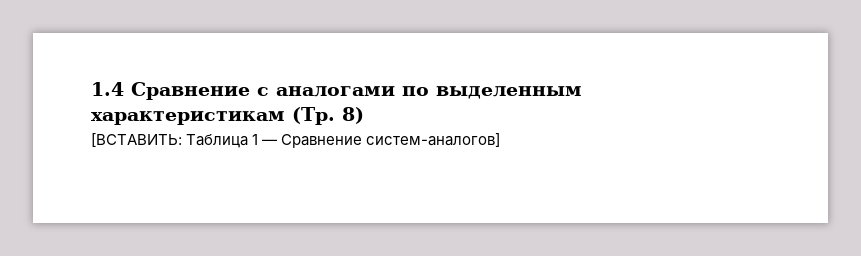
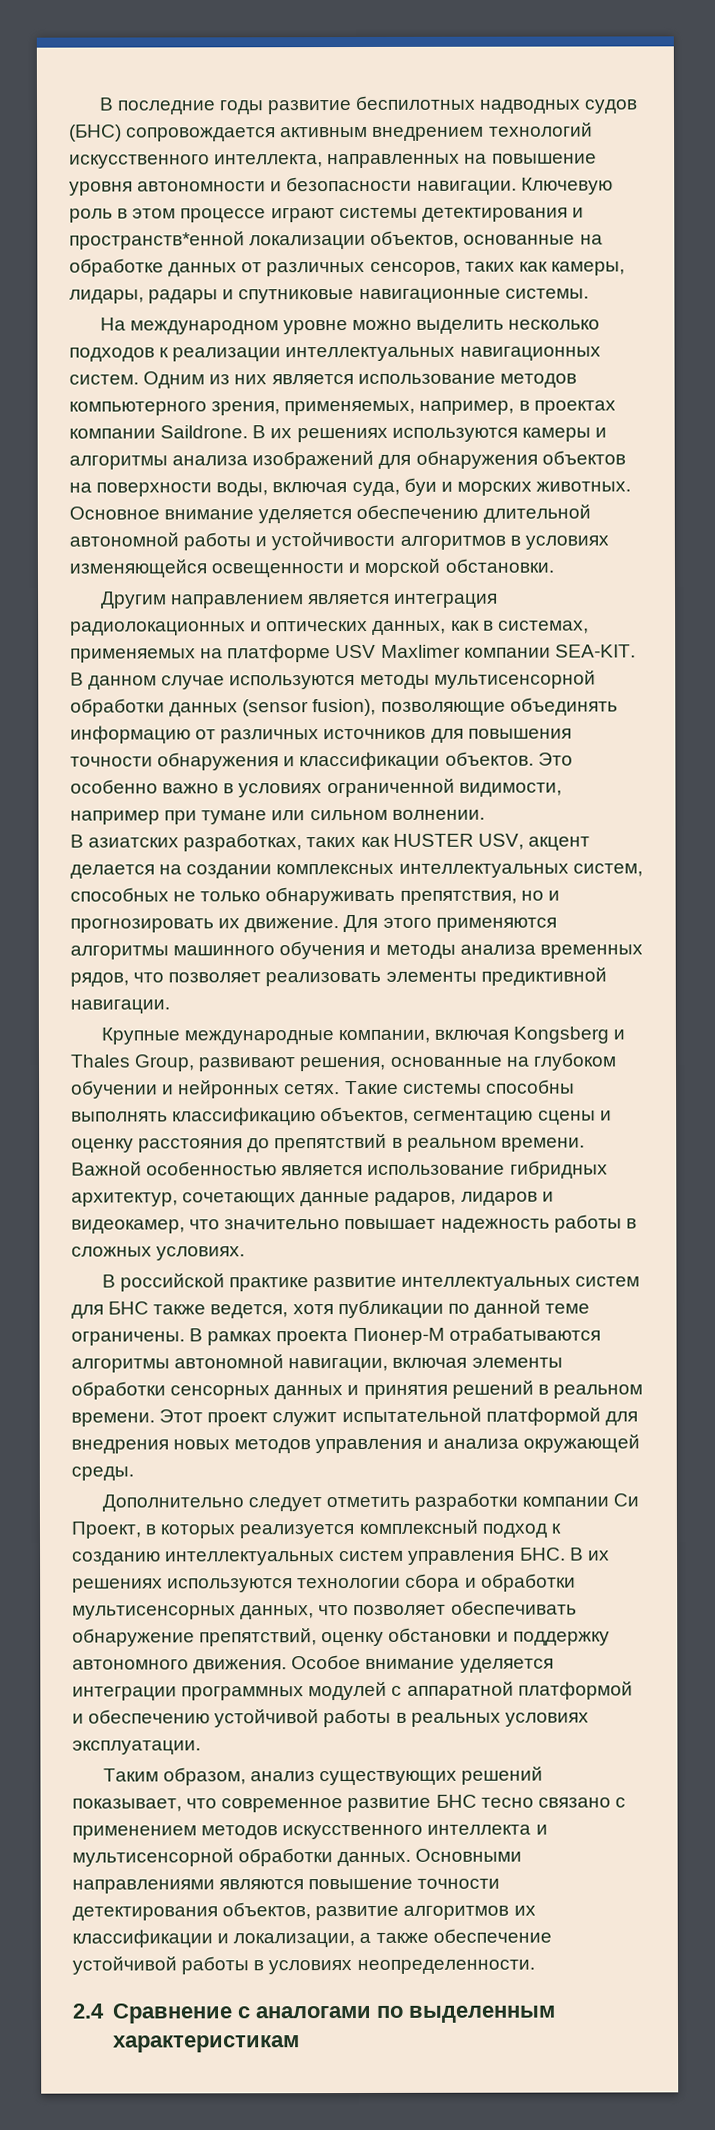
[91,82,124,96] 1.4 -> [98,95,639,115] [69,122,593,142] [69,153,597,169] [69,176,613,196] [69,207,584,223] [69,230,603,250] [69,258,625,277] [69,288,589,304] [99,317,601,335] [69,346,601,362] [69,371,577,389] [69,400,616,416] [69,425,607,443] [69,450,626,470] [69,477,632,497] [69,504,591,524] [69,531,609,551] [69,558,554,578] [100,591,498,609] [70,620,589,636] [70,644,636,663] [70,670,596,690] [70,697,618,717] [70,725,572,744] [70,751,573,771] [70,778,562,798] [70,809,485,825] [70,833,590,852] [70,863,643,879] [70,886,560,906] [70,914,557,933] [70,940,643,960] [70,967,607,987] [70,999,170,1014] [100,1026,626,1045] [70,1052,617,1072] [71,1079,575,1099] [71,1106,612,1126] [71,1133,585,1153] [71,1160,608,1179] [71,1191,554,1207] [71,1214,637,1234] [71,1246,246,1261] [101,1273,641,1292] [71,1299,591,1319] [71,1326,601,1346] [71,1354,563,1373] [71,1380,643,1400] [71,1407,638,1427] [71,1434,640,1454] [71,1466,134,1481] [101,1492,640,1512] [71,1519,561,1539] [72,1547,610,1566] [72,1573,576,1593] [72,1600,577,1620] [72,1627,610,1647] [72,1654,554,1674] [72,1681,633,1701] [72,1708,589,1728] [72,1740,201,1755] [102,1766,544,1786] [72,1794,626,1813] [72,1824,548,1840] [72,1848,523,1867] [72,1878,501,1894] [72,1902,536,1921] [72,1928,552,1948] [72,1956,535,1975] [72,2003,104,2019] В последние годы развитие беспилотных надводных судов (БНС) сопровождается активным внедрением технологий искусственного интеллекта, направленных на повышение уровня автономности и безопасности навигации. Ключевую роль в этом процессе играют системы детектирования и пространств*енной локализации объектов, основанные на обработке данных от различных сенсоров, таких как камеры, лидары, радары и спутниковые навигационные системы. // На международном уровне можно выделить несколько подходов к реализации интеллектуальных навигационных систем. Одним из них является использование методов компьютерного зрения, применяемых, например, в проектах компании Saildrone. В их решениях используются камеры и алгоритмы анализа изображений для обнаружения объектов на поверхности воды, включая суда, буи и морских животных. Основное внимание уделяется обеспечению длительной автономной работы и устойчивости алгоритмов в условиях изменяющейся освещенности и морской обстановки. // Другим направлением является интеграция радиолокационных и оптических данных, как в системах, применяемых на платформе USV Maxlimer компании SEA-KIT. В данном случае используются методы мультисенсорной обработки данных (sensor fusion), позволяющие объединять информацию от различных источников для повышения точности обнаружения и классификации объектов. Это особенно важно в условиях ограниченной видимости, например при тумане или сильном волнении. // В азиатских разработках, таких как HUSTER USV, акцент делается на создании комплексных интеллектуальных систем, способных не только обнаруживать препятствия, но и прогнозировать их движение. Для этого применяются алгоритмы машинного обучения и методы анализа временных рядов, что позволяет реализовать элементы предиктивной навигации. // Крупные международные компании, включая Kongsberg и Thales Group, развивают решения, основанные на глубоком обучении и нейронных сетях. Такие системы способны выполнять классификацию объектов, сегментацию сцены и оценку расстояния до препятствий в реальном времени. Важной особенностью является использование гибридных архитектур, сочетающих данные радаров, лидаров и видеокамер, что значительно повышает надежность работы в сложных условиях. // В российской практике развитие интеллектуальных систем для БНС также ведется, хотя публикации по данной теме ограничены. В рамках проекта Пионер-М отрабатываются алгоритмы автономной навигации, включая элементы обработки сенсорных данных и принятия решений в реальном времени. Этот проект служит испытательной платформой для внедрения новых методов управления и анализа окружающей среды. // Дополнительно следует отметить разработки компании Си Проект, в которых реализуется комплексный подход к созданию интеллектуальных систем управления БНС. В их решениях используются технологии сбора и обработки мультисенсорных данных, что позволяет обеспечивать обнаружение препятствий, оценку обстановки и поддержку автономного движения. Особое внимание уделяется интеграции программных модулей с аппаратной платформой и обеспечению устойчивой работы в реальных условиях эксплуатации. // Таким образом, анализ существующих решений показывает, что современное развитие БНС тесно связано с применением методов искусственного интеллекта и мультисенсорной обработки данных. Основными направлениями являются повышение точности детектирования объектов, развитие алгоритмов их классификации и локализации, а также обеспечение устойчивой работы в условиях неопределенности. // 2.4
[292,107,364,125] [91,133,501,148] (Тр. 8) // [ВСТАВИТЬ: Таблица 1 — Сравнение систем-аналогов] -> (300, 2044) none

